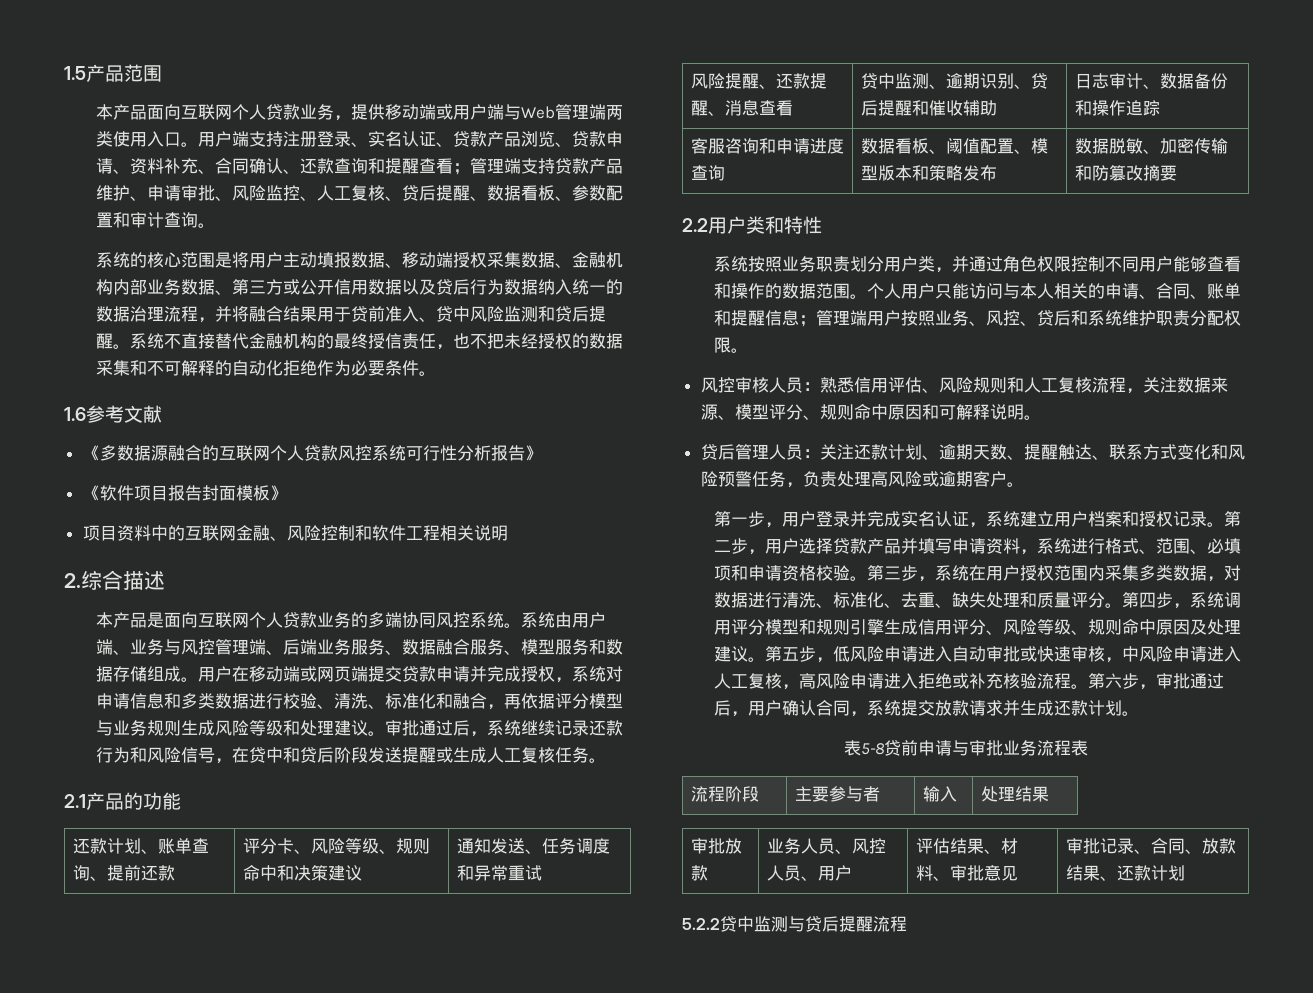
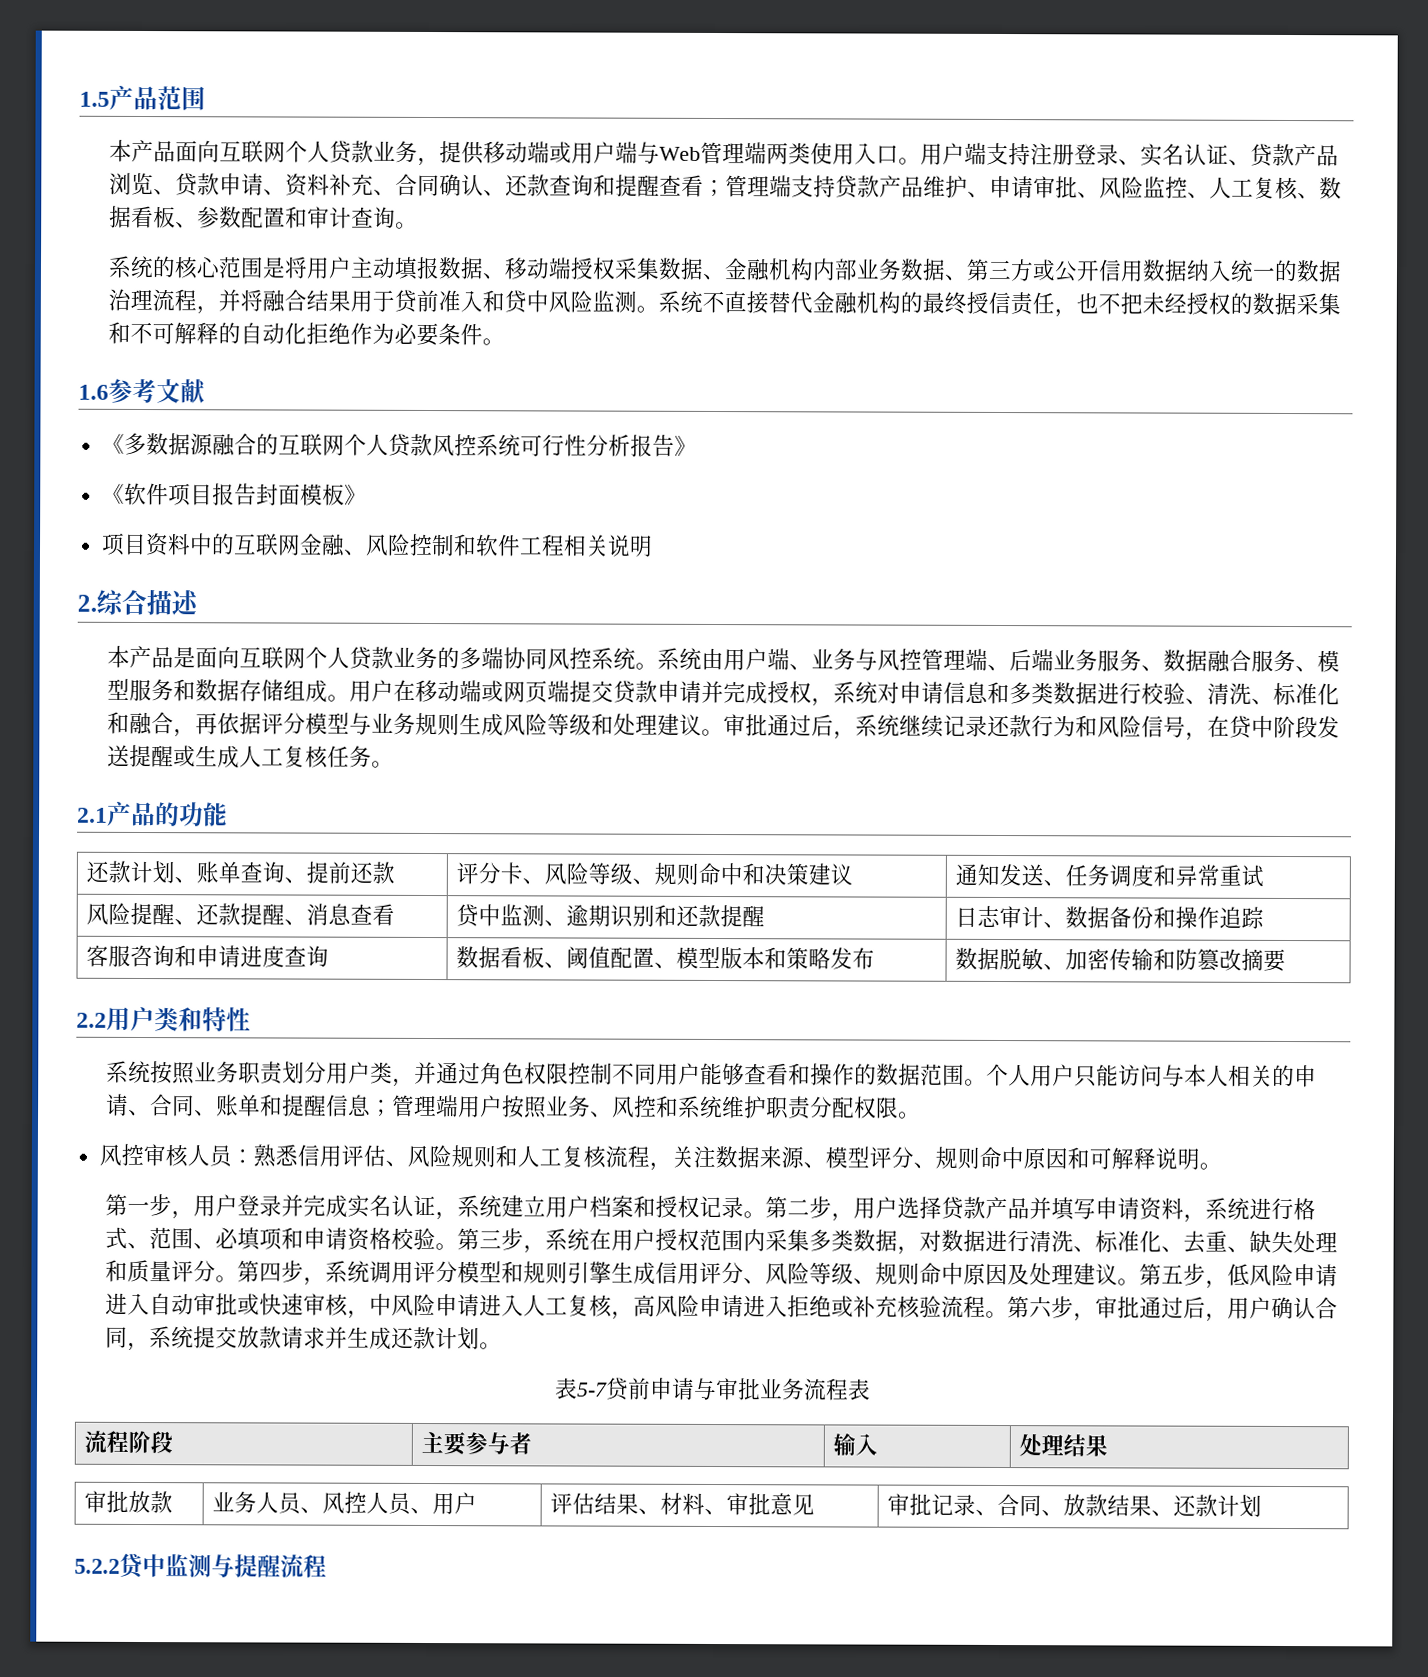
[401,185,487,201] 贷后提醒、 -> (1320, 196) none
[401,279,538,295] 以及贷后行为数据 -> (1188, 270) none
[418,317,436,322] 、 -> [481,290,505,313] 和
[537,306,606,322] [95,333,113,349] 和贷后提醒 -> (637, 301) none
[282,747,334,763] 和贷后 -> (1274, 726) none
[1013,73,1048,89] [860,100,997,116] 、贷后提醒和催收辅助 -> [654,904,766,928] 和还款提醒
[1019,310,1071,326] 、贷后 -> (657, 1106) none
[700,444,1245,460] [700,471,1024,488] // 贷后管理人员：关注还款计划、逾期天数、提醒触达、联系方式变化和风险预警任务，负责处理高风险或逾期客户。 -> (1222, 1166) none
[860,743,885,755] 5-8 -> [576,1382,608,1397] 5-7
[805,916,839,932] 贷后 -> (235, 1566) none

